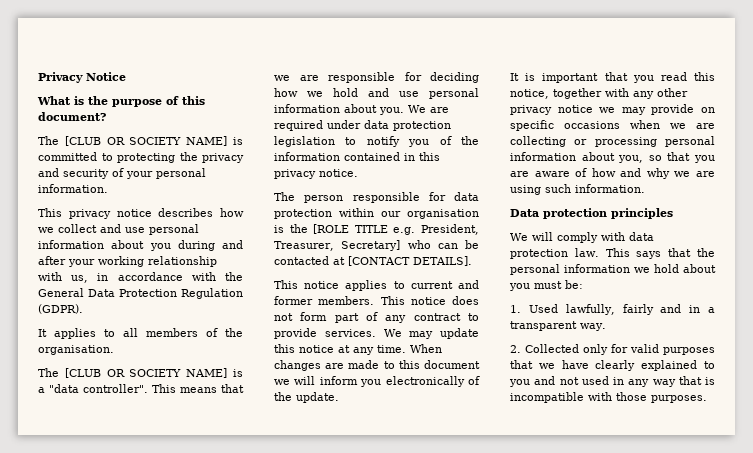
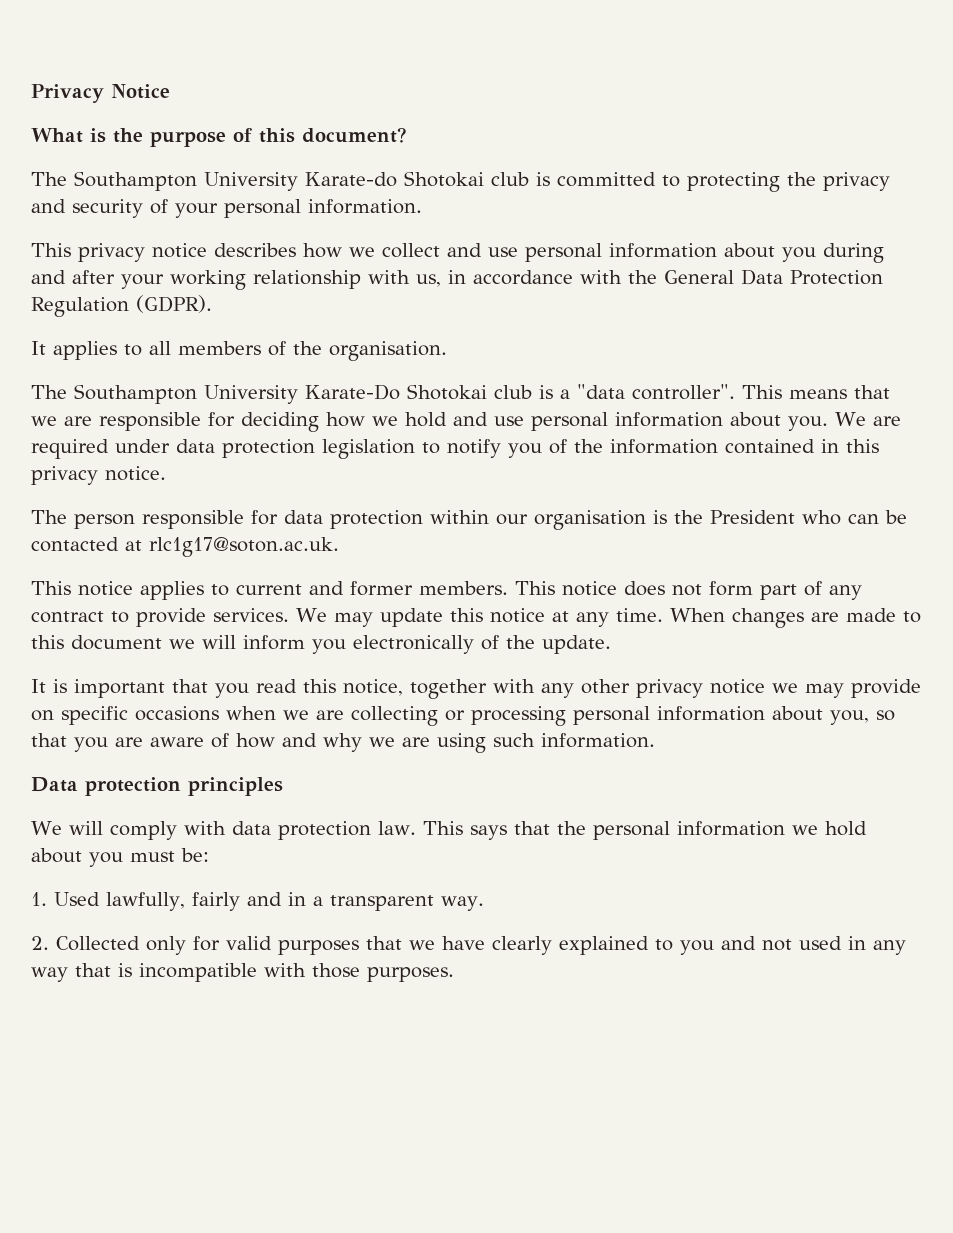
[64,136,228,146] [CLUB OR SOCIETY NAME] -> [74,171,529,191] Southampton University Karate-do Shotokai club
[64,368,228,378] [CLUB OR SOCIETY NAME] -> [74,384,532,404] Southampton University Karate-Do Shotokai club
[313,224,479,235] [274,240,401,251] [ROLE TITLE e.g. President, Treasurer, Secretary] -> [710,510,795,524] President
[348,256,472,266] [CONTACT DETAILS]. -> [149,537,339,557] rlc1g17@soton.ac.uk.

